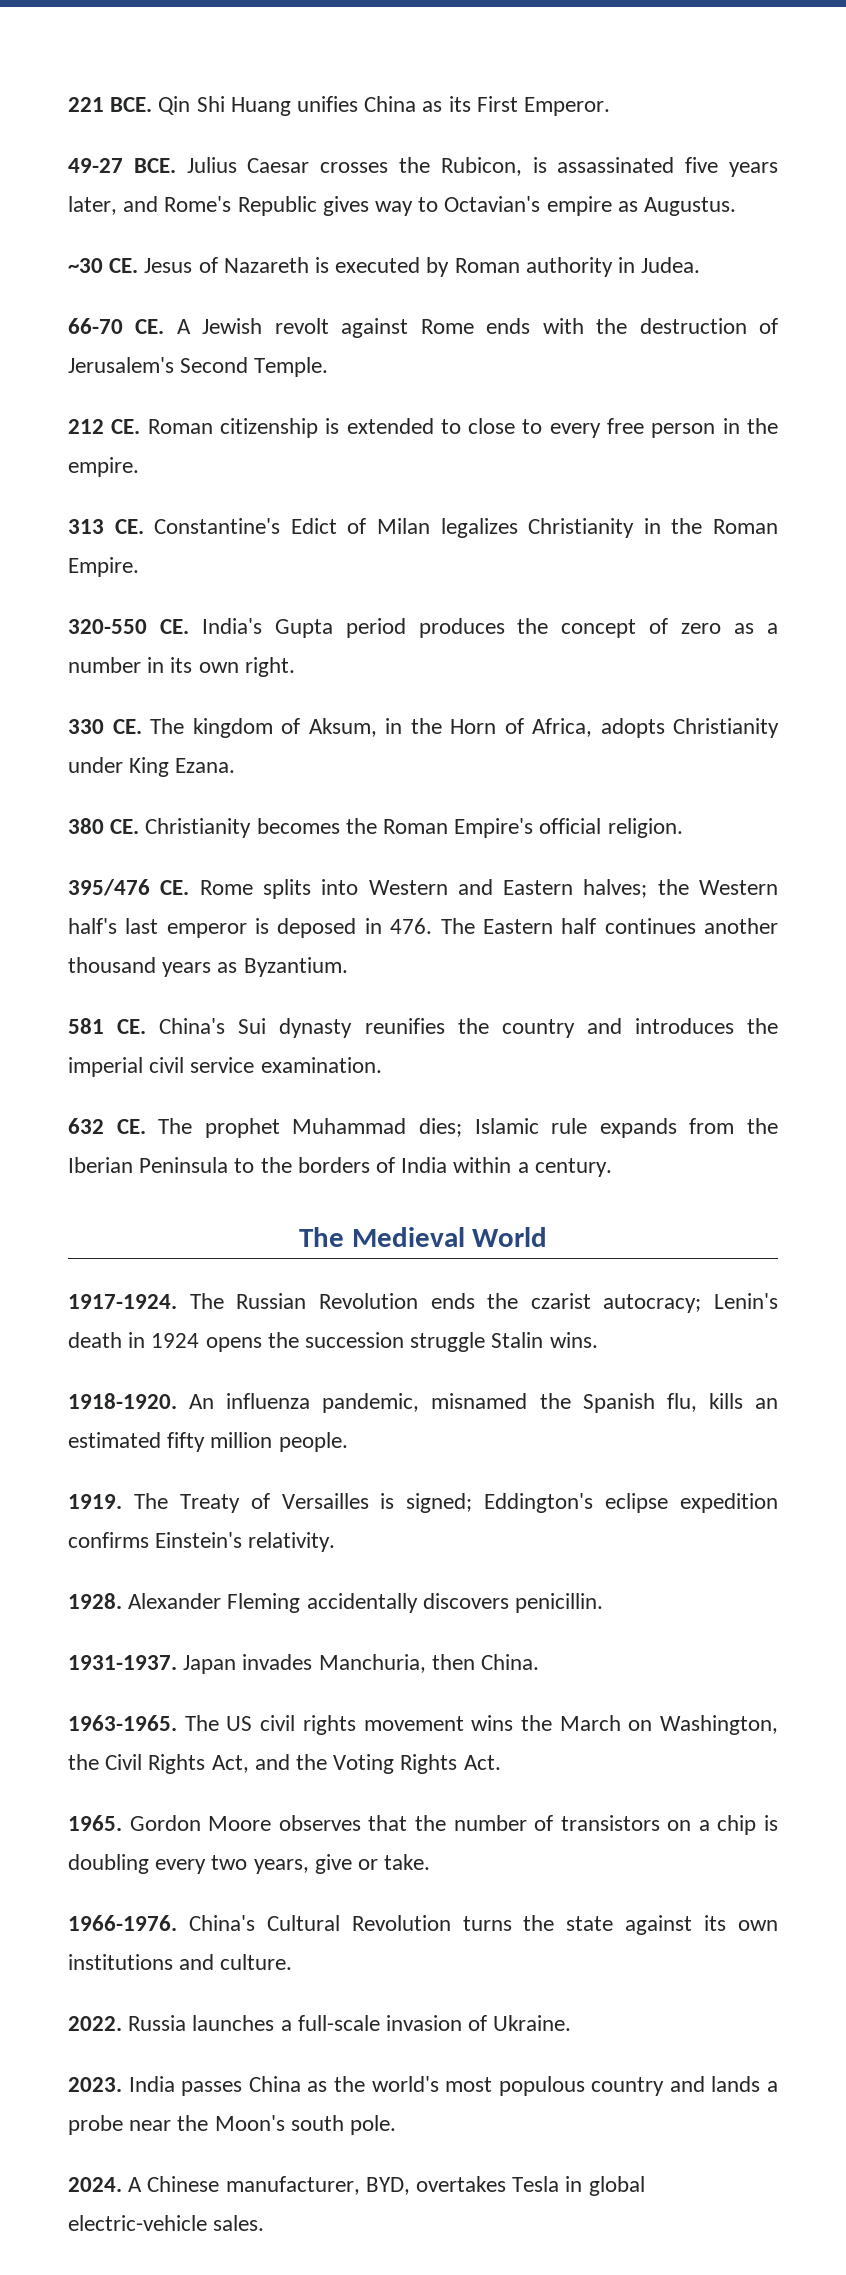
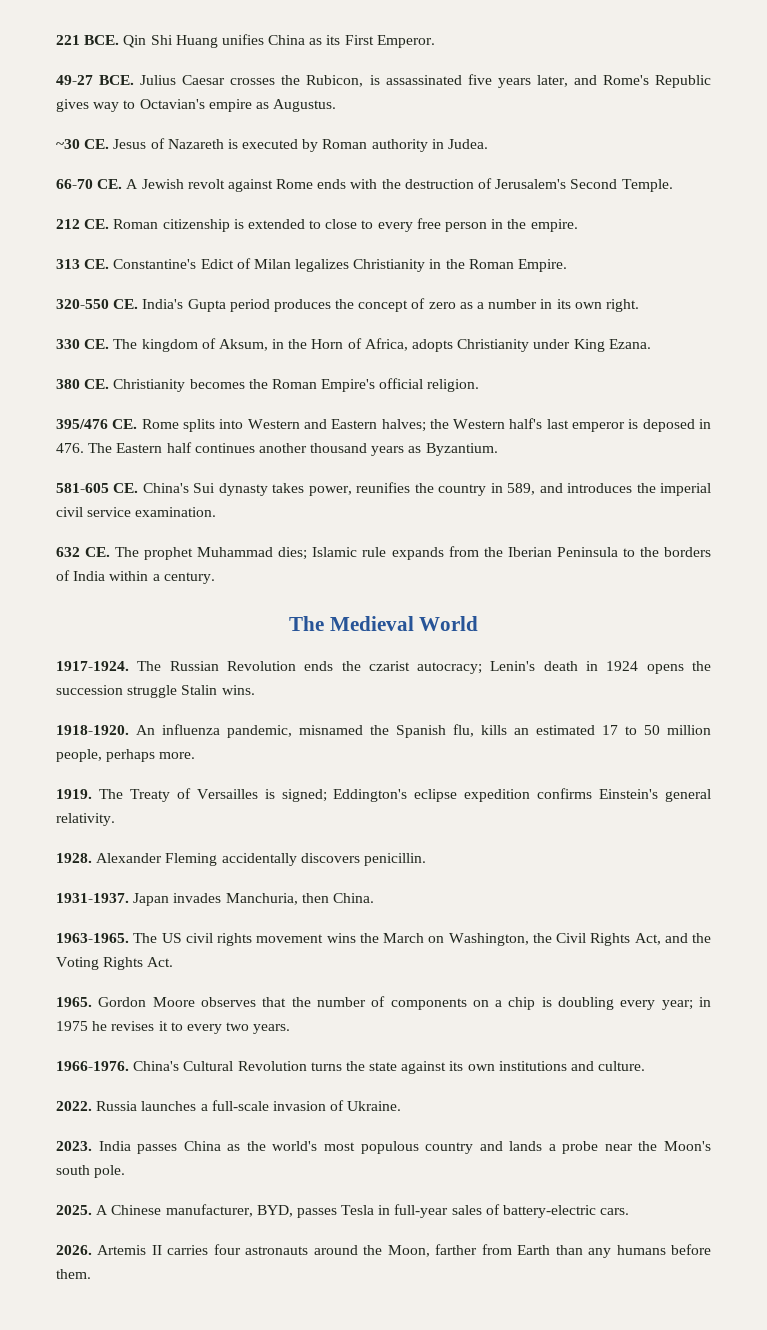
[68,1018,104,1034] 581 -> [56,483,109,493] 581-605
(353, 1028) none -> [272,483,352,496] takes power,
(575, 1028) none -> [490,483,536,495] in 589,
[167,1432,348,1452] fifty million people. -> [602,725,711,735] [56,749,196,762] 17 to 50 million people, perhaps more.
(243, 1540) none -> [665,789,711,802] general
[560,1815,660,1831] transistors -> [390,998,467,1010] components
[211,1854,431,1874] two years, give or take. -> [661,997,711,1010] [56,1021,291,1034] year; in 1975 he revises it to every two years.
[68,2177,122,2192] 2024. -> [56,1205,92,1215] 2025.
[416,2176,507,2192] overtakes -> [296,1208,337,1218] passes
[588,2176,645,2196] [68,2215,265,2231] global electric-vehicle sales. -> [394,1204,630,1218] [56,1244,712,1258] [56,1269,91,1279] full-year sales of battery-electric cars. // 2026. Artemis II carries four astronauts around the Moon, farther from Earth than any humans before them.

